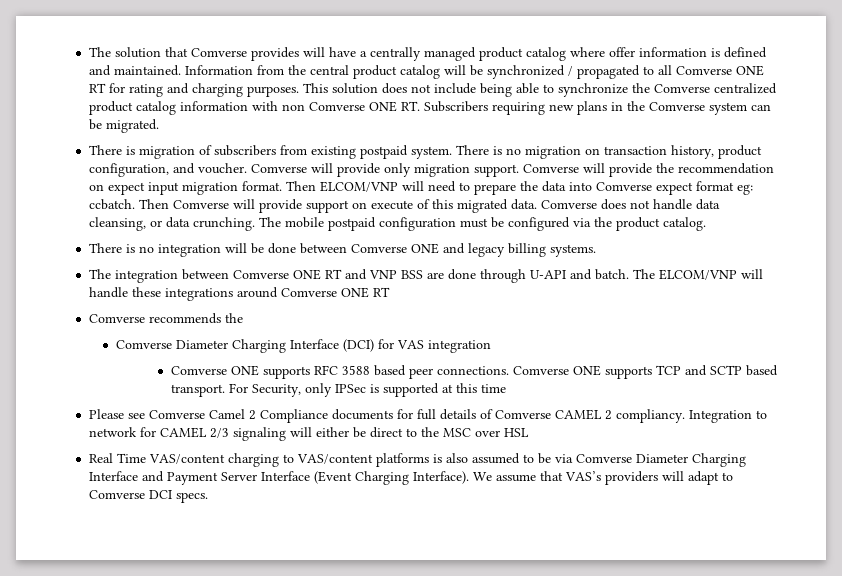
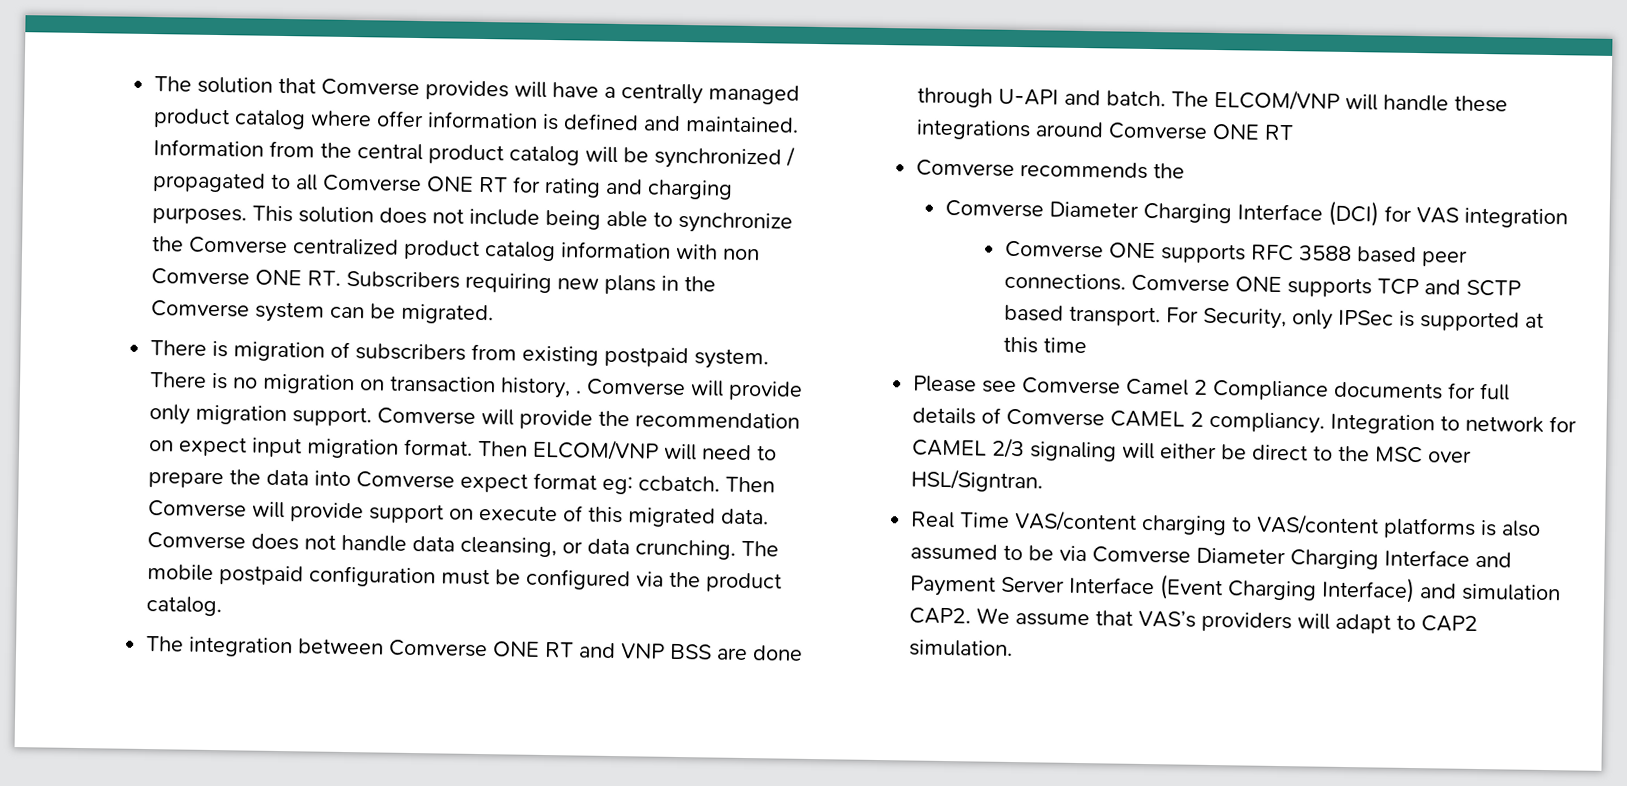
[717,145,762,159] [88,163,247,177] product configuration, and voucher. -> [575,390,583,394] .
[88,243,596,257] // There is no integration will be done between Comverse ONE and legacy billing systems. -> (223, 606) none
[503,428,529,437] HSL -> [911,468,1044,493] HSL/Signtran.
[412,471,469,484] Interface). -> [1321,576,1562,604] [909,607,972,625] Interface) and simulation CAP2.
[88,490,208,503] Comverse DCI specs. -> [1421,615,1479,633] [909,639,1014,658] CAP2 simulation.

